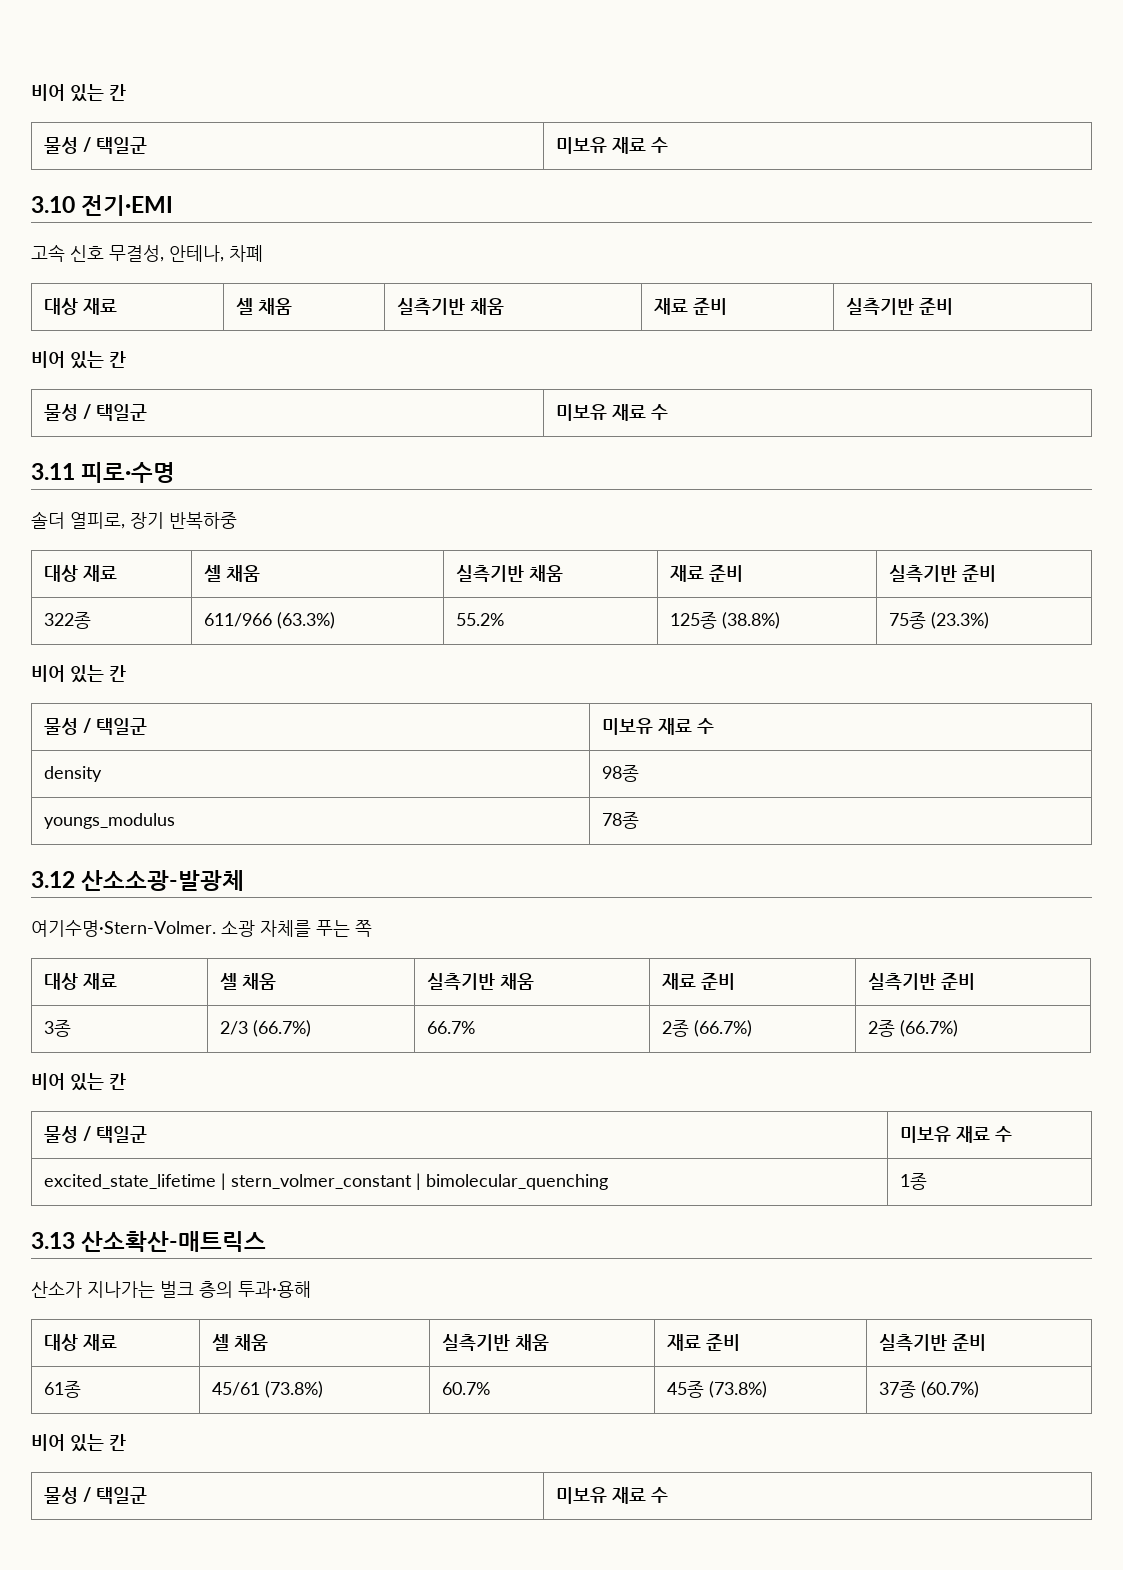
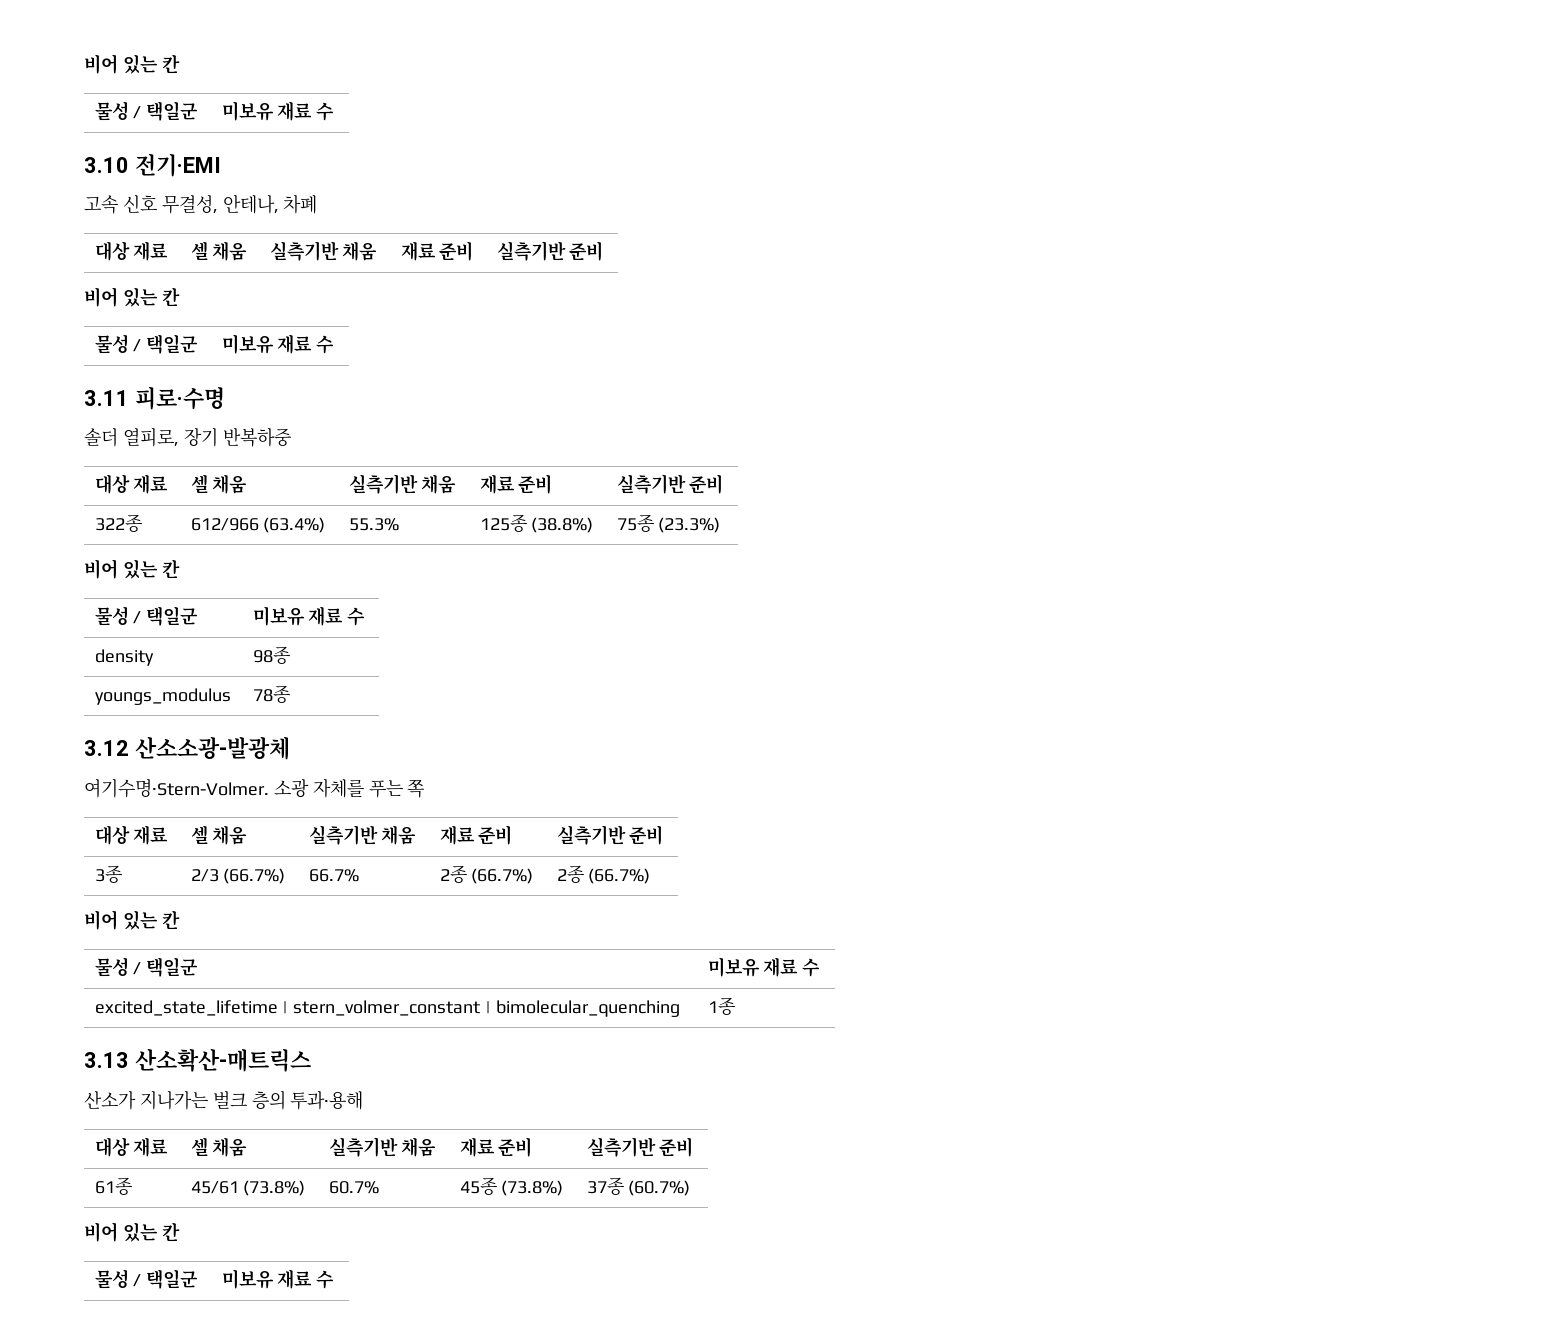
[204,612,336,629] [456,613,505,626] 611/966 (63.3%) | 55.2% -> [190,517,326,533] [348,518,399,531] 612/966 (63.4%) | 55.3%

